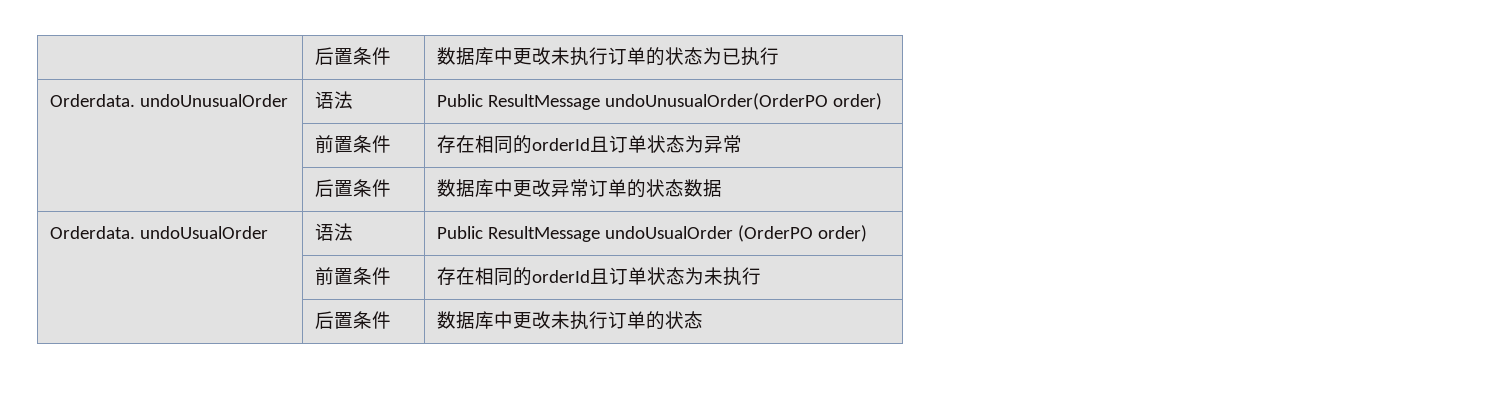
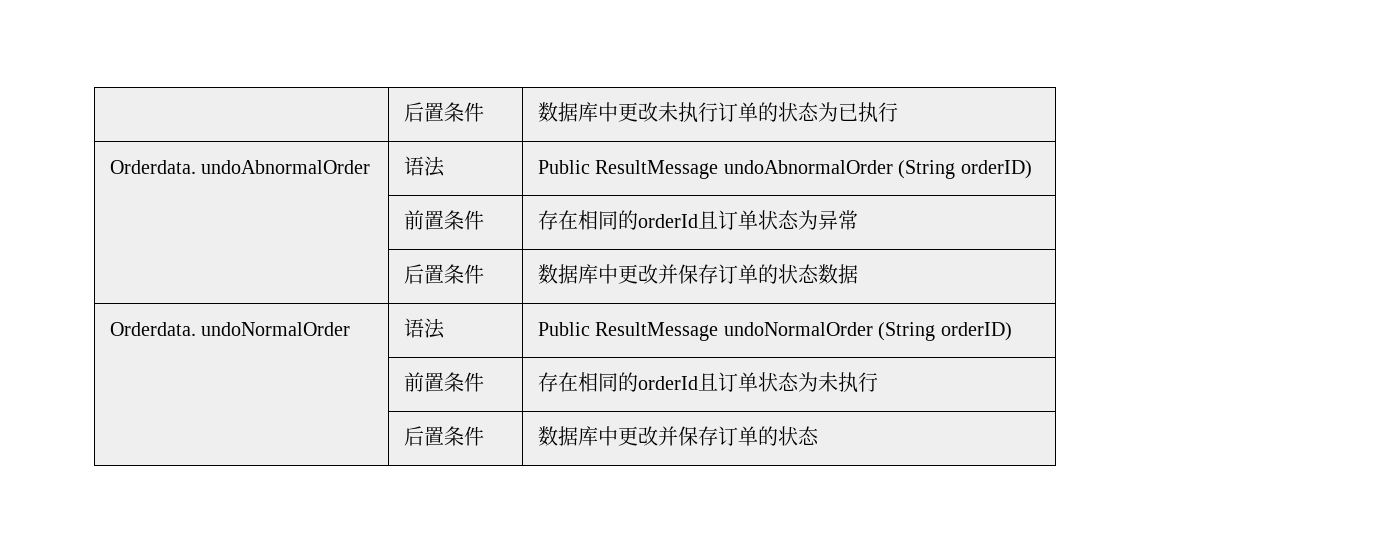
[139,94,288,107] [314,91,353,109] [436,93,882,110] undoUnusualOrder | 语法 | Public ResultMessage undoUnusualOrder(OrderPO order) -> [201,160,371,174] [403,156,445,177] [537,160,1032,179] undoAbnormalOrder | 语法 | Public ResultMessage undoAbnormalOrder (String orderID)
[550,179,589,197] 异常 -> [657,264,718,284] 并保存
[139,226,268,239] [314,223,353,241] [436,225,867,242] undoUsualOrder | 语法 | Public ResultMessage undoUsualOrder (OrderPO order) -> [201,322,351,336] [403,318,445,339] [537,322,1012,341] undoNormalOrder | 语法 | Public ResultMessage undoNormalOrder (String orderID)
[550,311,608,330] 未执行 -> [657,426,718,446] 并保存

